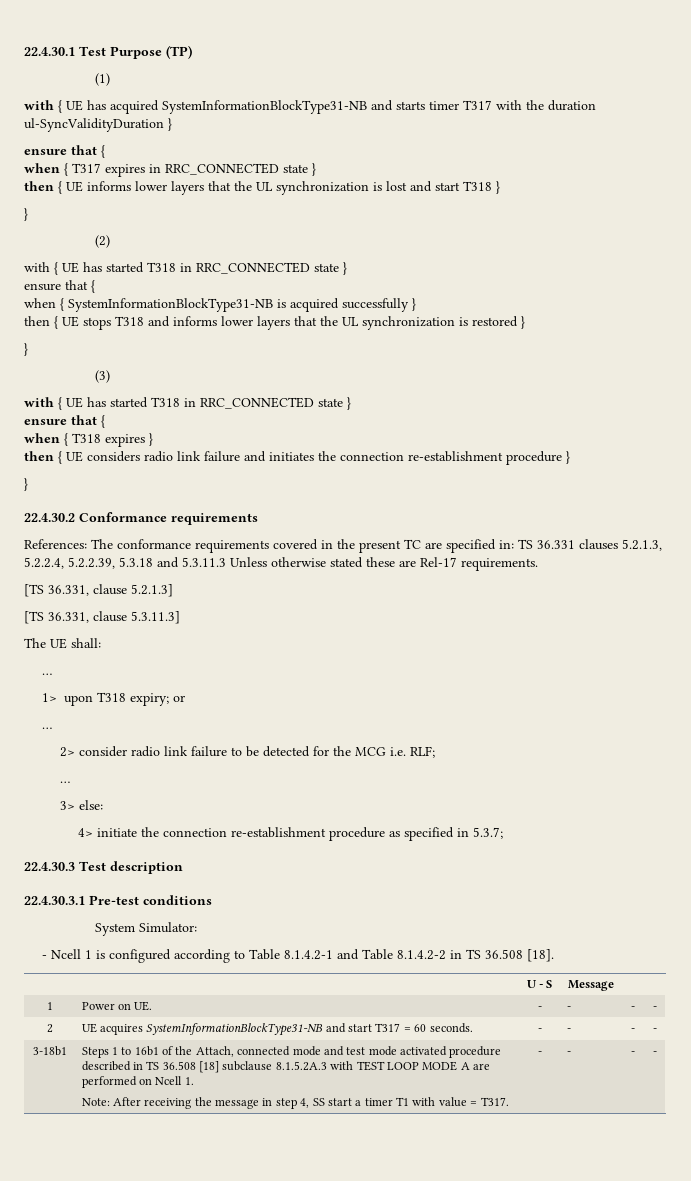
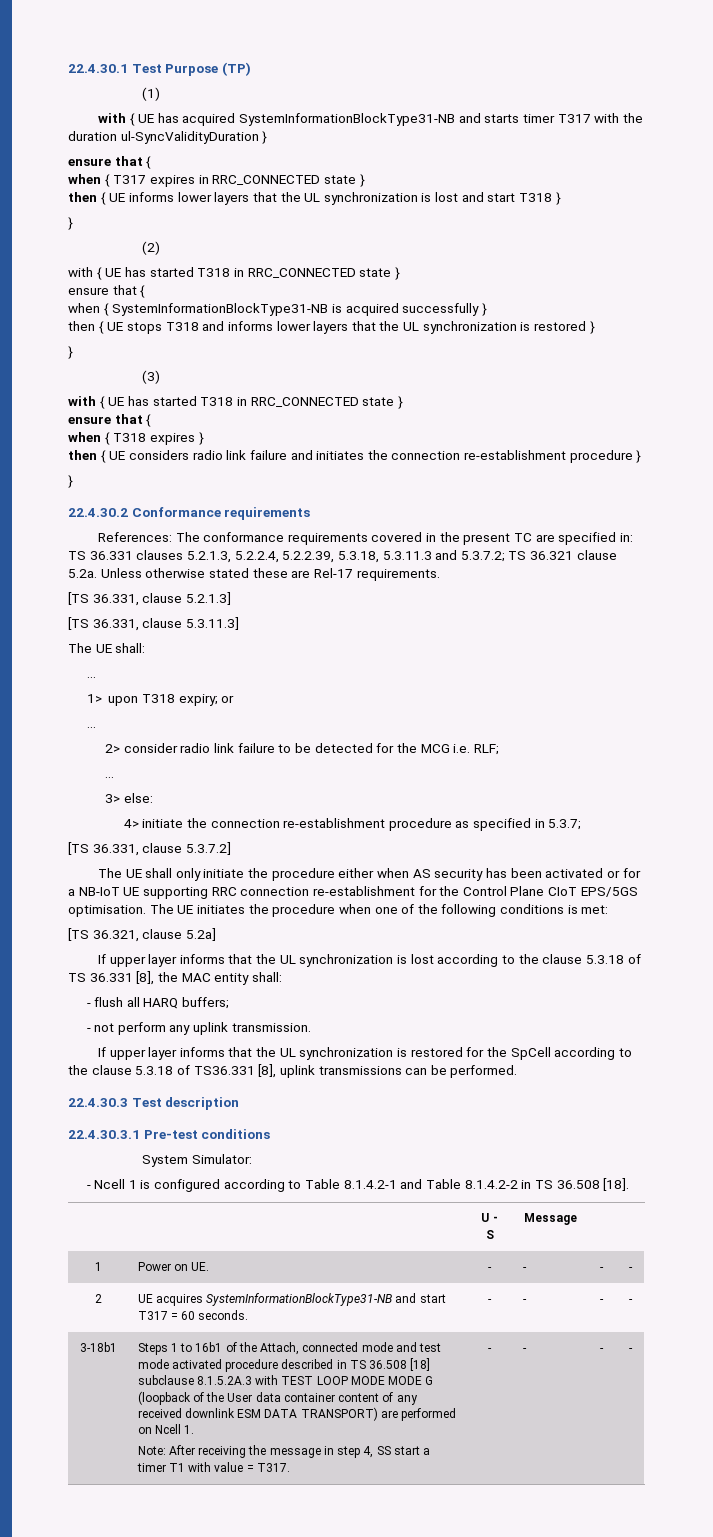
[119,557,226,568] 5.3.18 and 5.3.11.3 -> [337,550,617,563] [68,569,97,578] 5.3.18, 5.3.11.3 and 5.3.7.2; TS 36.321 clause 5.2a.
(503, 833) none -> [68,842,231,856] [97,868,641,881] [68,886,638,899] [68,904,609,917] [68,928,216,942] [97,954,641,967] [68,971,282,985] [86,997,230,1009] [86,1022,311,1035] [97,1047,632,1060] [68,1064,518,1078] // [TS 36.331, clause 5.3.7.2] // The UE shall only initiate the procedure either when AS security has been activated or for a NB-IoT UE supporting RRC connection re-establishment for the Control Plane CIoT EPS/5GS optimisation. The UE initiates the procedure when one of the following conditions is met: // [TS 36.321, clause 5.2a] // If upper layer informs that the UL synchronization is lost according to the clause 5.3.18 of TS 36.331 [8], the MAC entity shall: // - flush all HARQ buffers; // - not perform any uplink transmission. // If upper layer informs that the UL synchronization is restored for the SpCell according to the clause 5.3.18 of TS36.331 [8], uplink transmissions can be performed.
[460,1062,470,1070] A -> [388,1376,434,1385] [137,1391,418,1405] [137,1407,378,1421] MODE G (loopback of the User data container content of any received downlink ESM DATA TRANSPORT)

